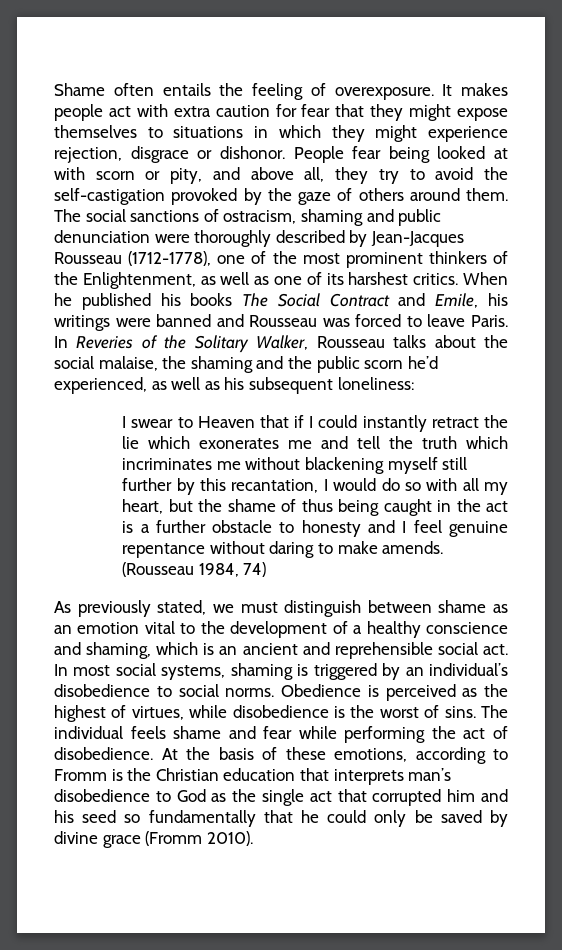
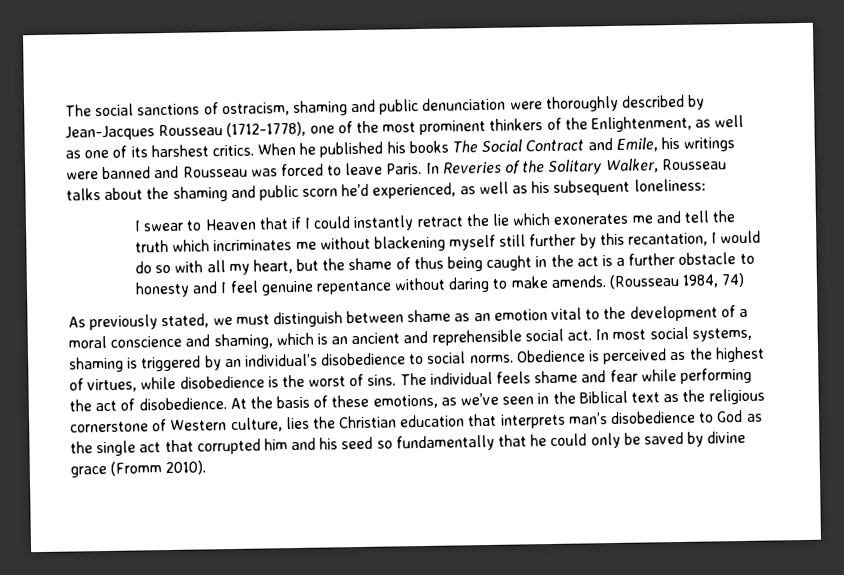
[54,83,508,100] [54,104,508,121] [54,125,509,142] [54,146,508,163] [54,167,509,184] [54,188,508,205] Shame often entails the feeling of overexposure. It makes people act with extra caution for fear that they might expose themselves to situations in which they might experience rejection, disgrace or dishonor. People fear being looked at with scorn or pity, and above all, they try to avoid the self-castigation provoked by the gaze of others around them. -> (65, 110) none
[54,356,312,373] social malaise, the shaming and the -> [172,185,256,202] shaming and
[366,621,421,638] healthy -> [68,335,107,349] moral
[415,747,508,764] [54,769,123,781] according to Fromm is -> [440,388,765,406] [70,416,310,433] as we’ve seen in the Biblical text as the religious cornerstone of Western culture, lies

